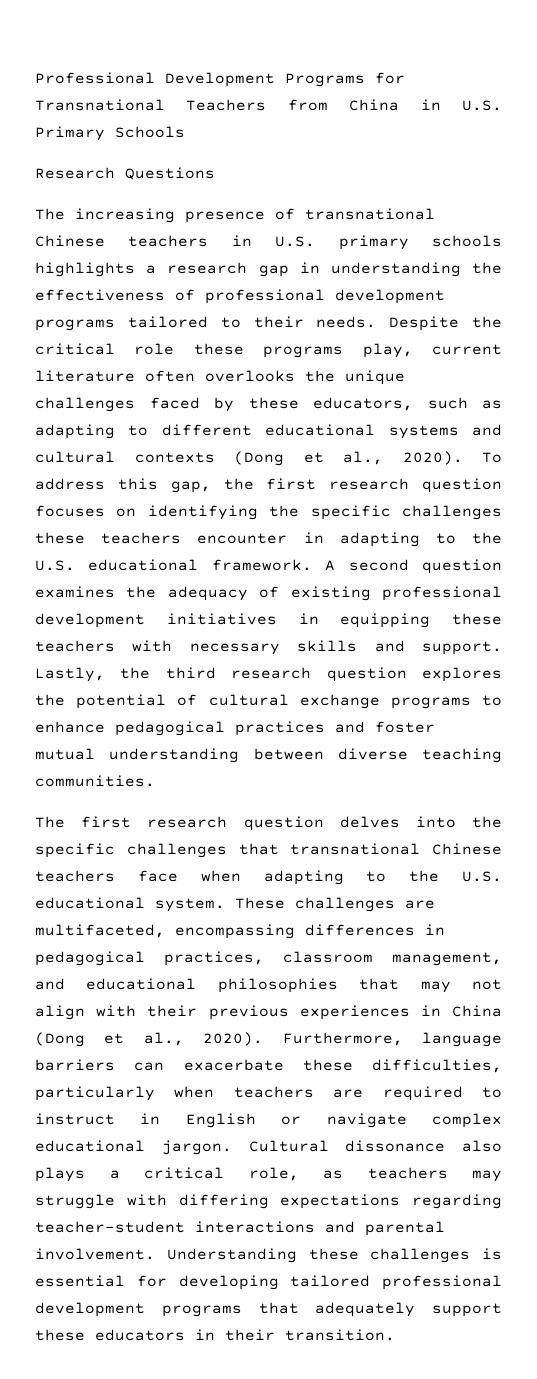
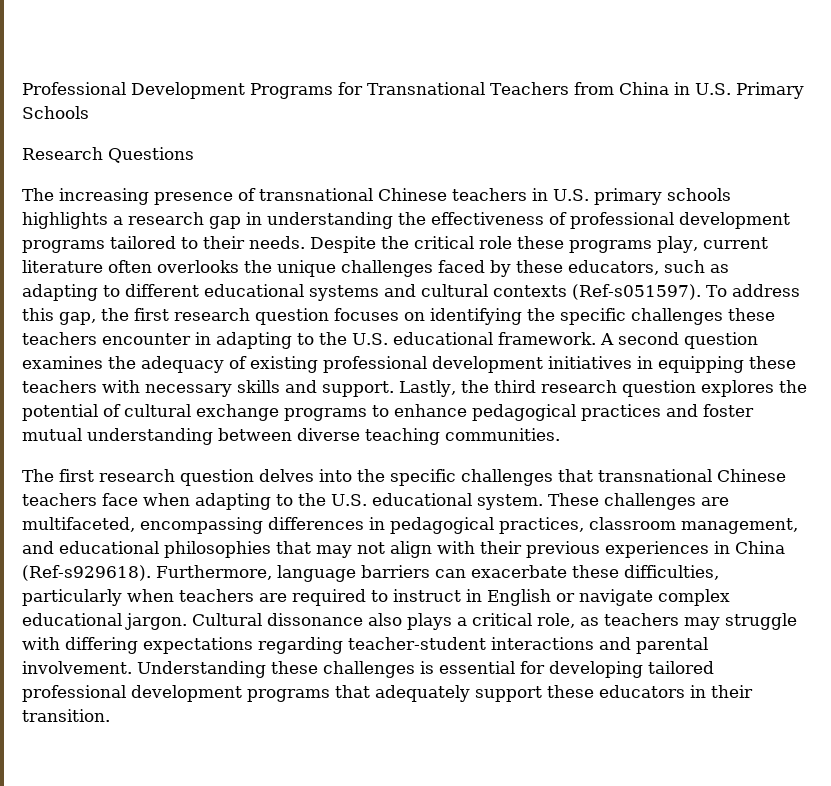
[234,451,463,466] (Dong et al., 2020). -> [572,284,701,300] (Ref-s051597).
[35,1032,264,1047] (Dong et al., 2020). -> [22,565,151,581] (Ref-s929618).

